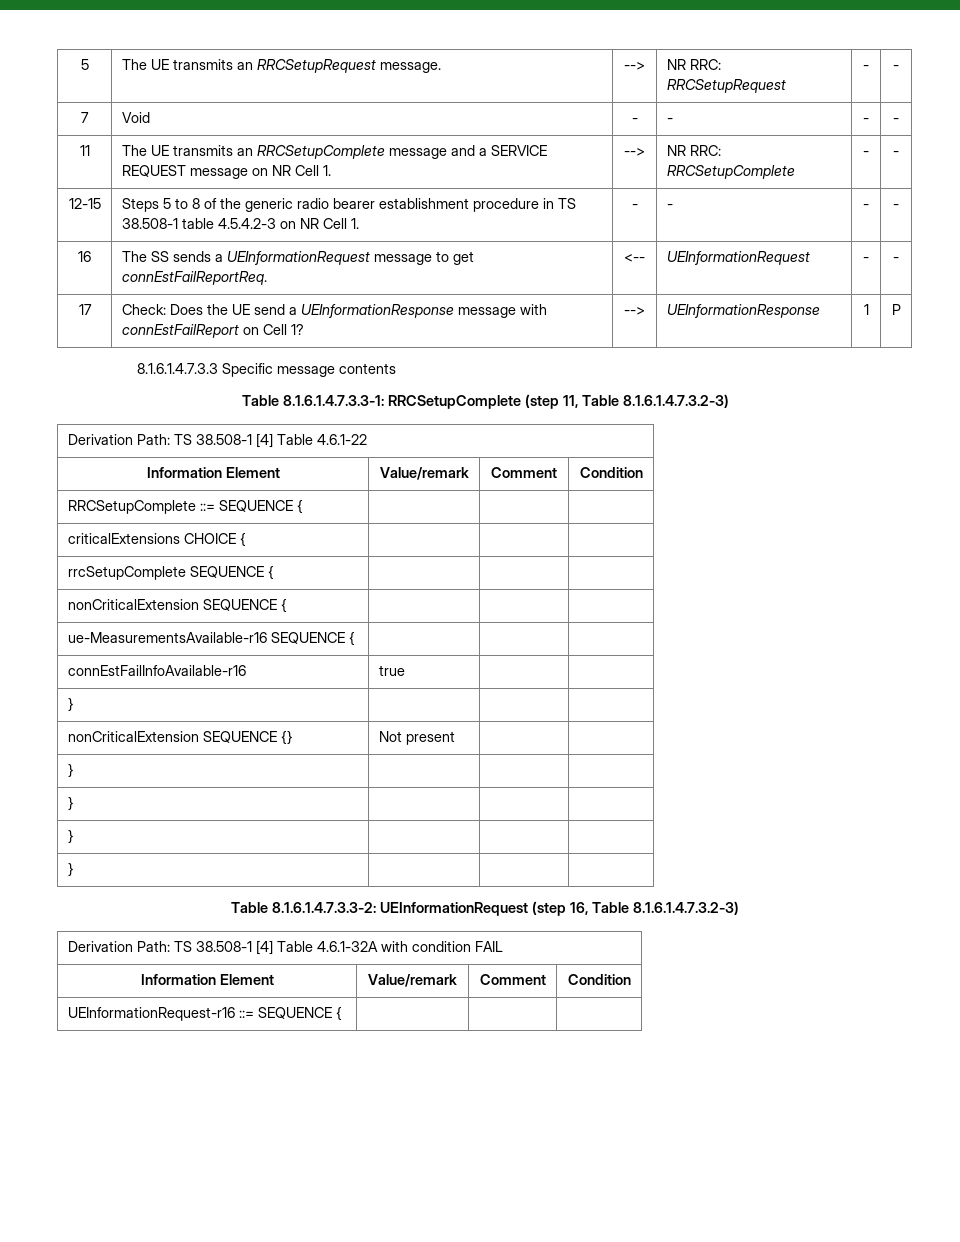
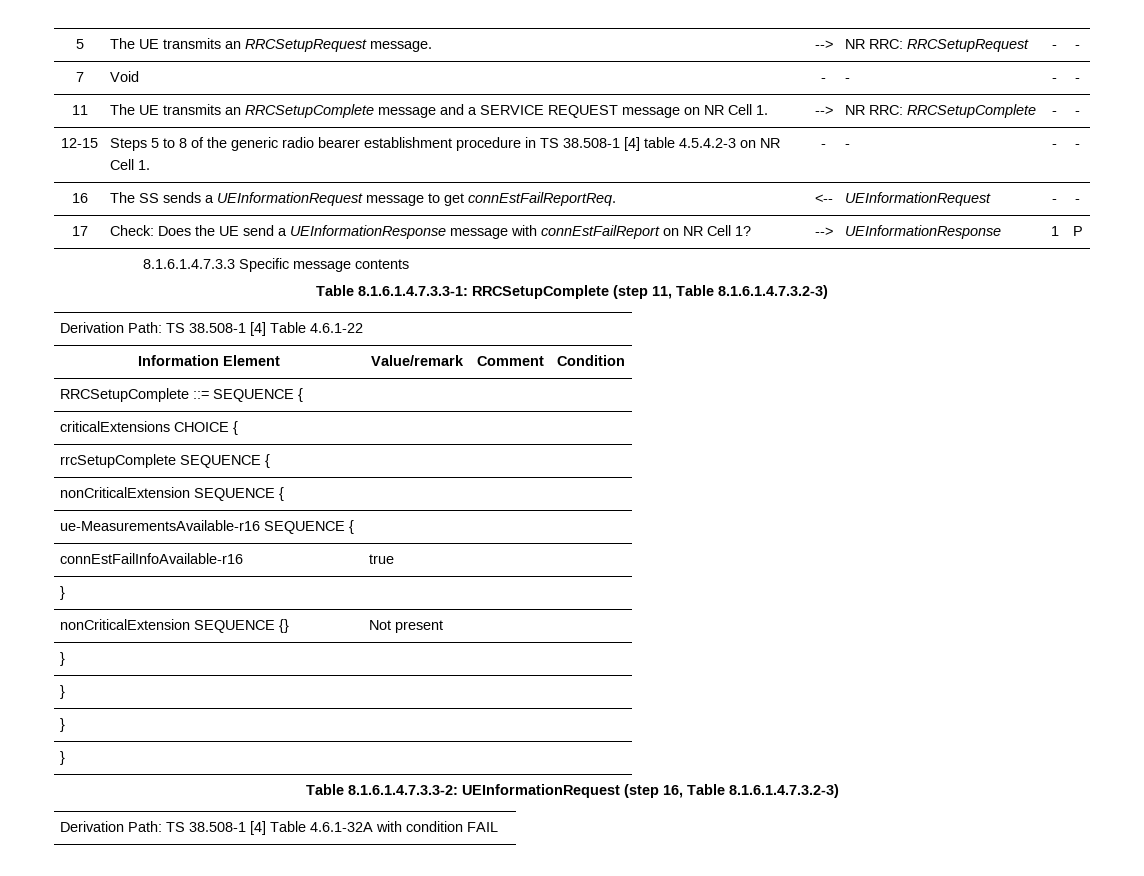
(178, 223) none -> [624,137,641,151] [4]
(259, 331) none -> [683,226,704,236] NR
[140,974,274,985] [368,974,457,987] [479,974,546,985] [567,974,631,985] [67,1006,342,1021] // Information Element | Value/remark | Comment | Condition // UEInformationRequest-r16 ::= SEQUENCE { | | | -> (499, 827) none

